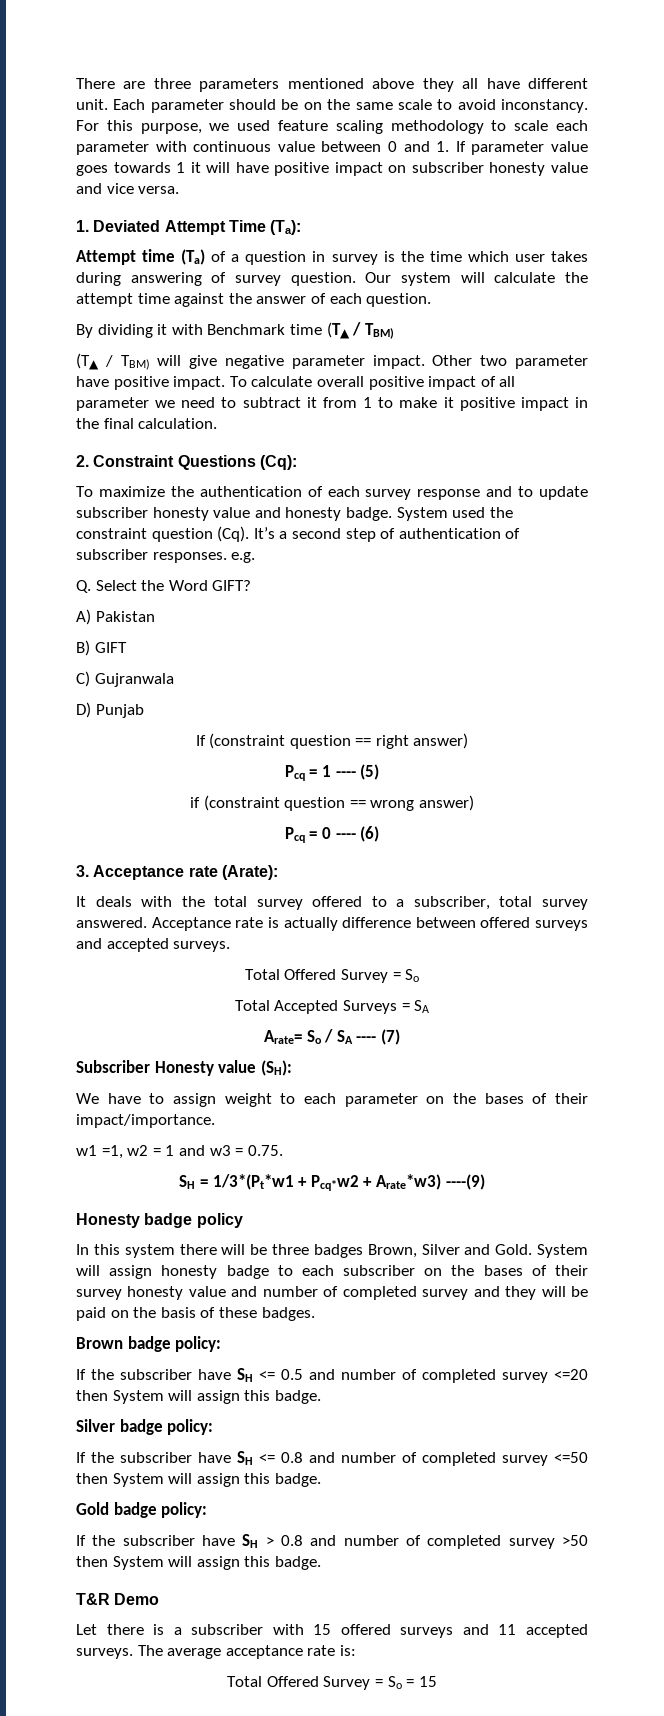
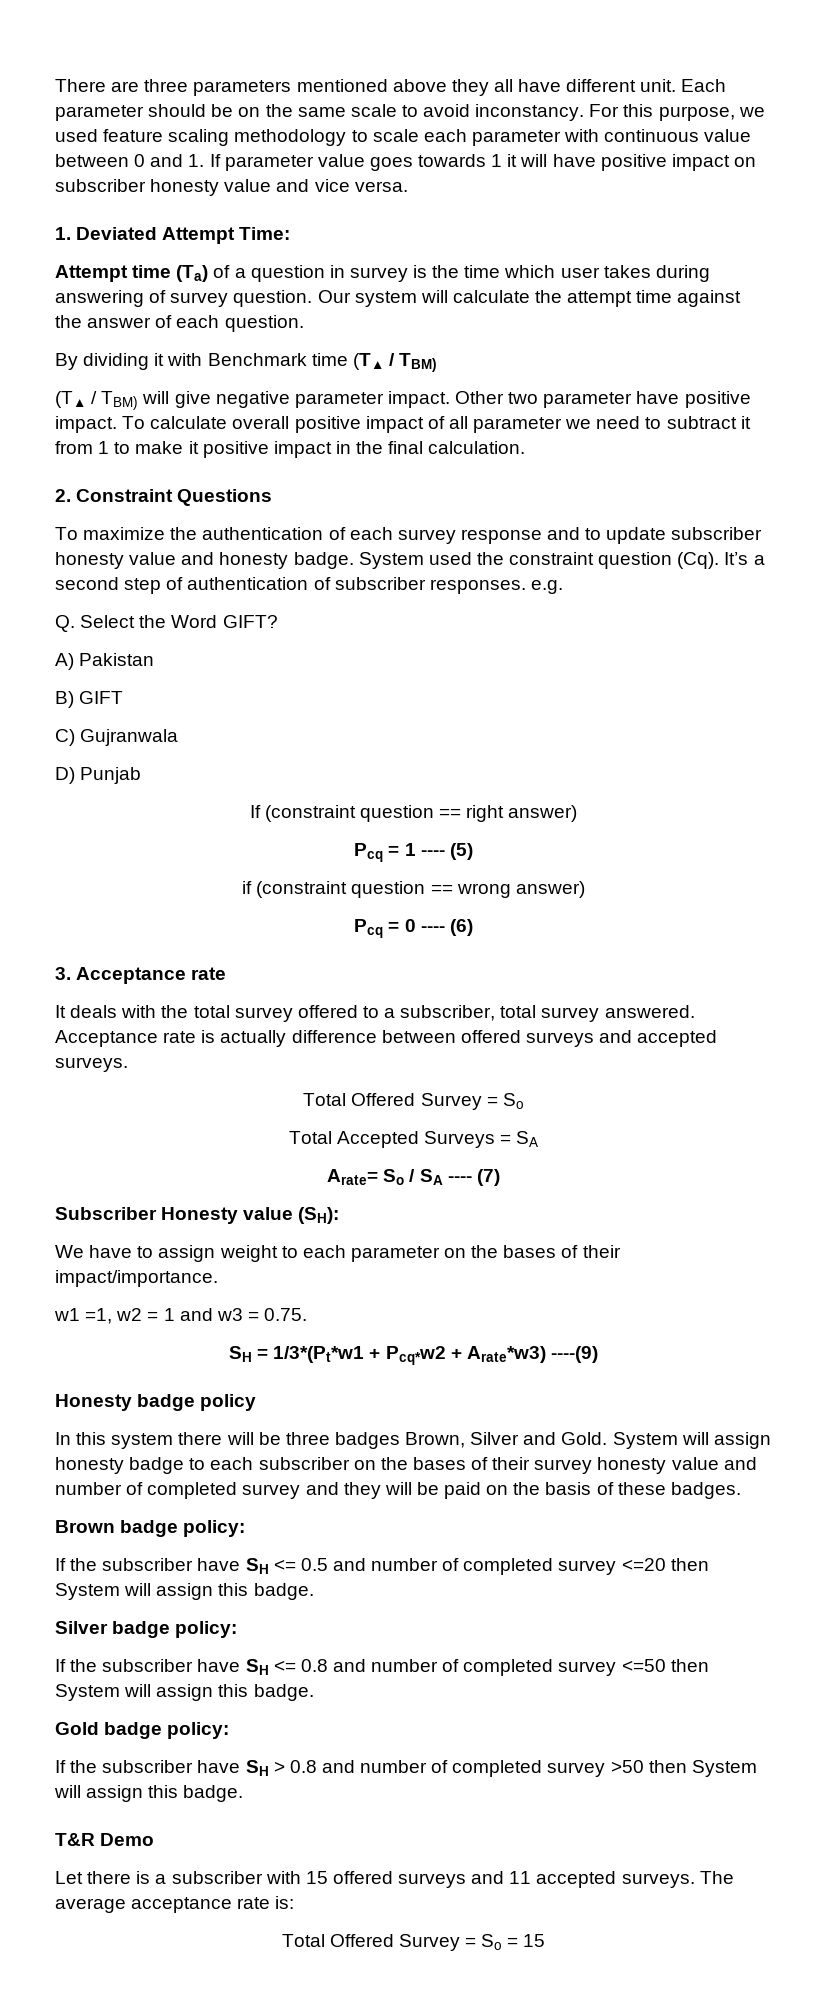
[228,220,302,235] Time (Ta): -> [239,227,291,240] Time:
[259,455,297,470] (Cq): -> (273, 497) none
[221,865,278,880] (Arate): -> (227, 973) none

